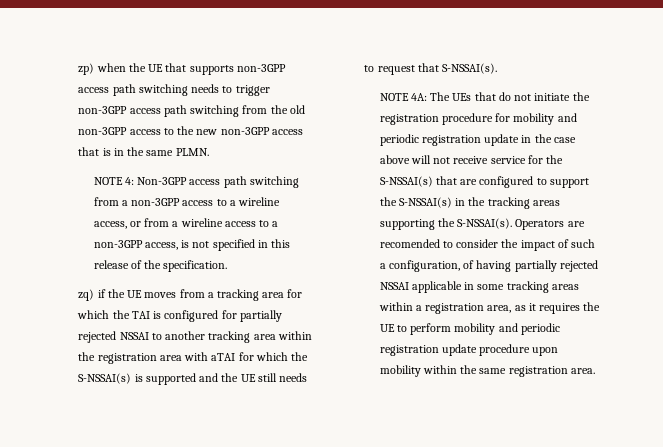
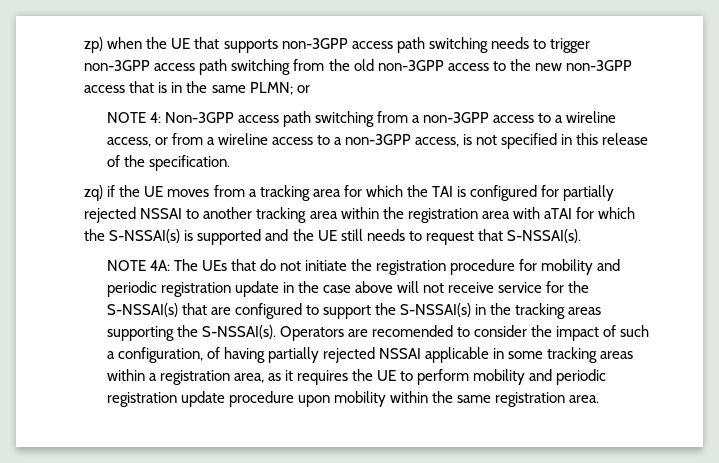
[175,148,209,156] PLMN. -> [249,82,310,95] PLMN; or

